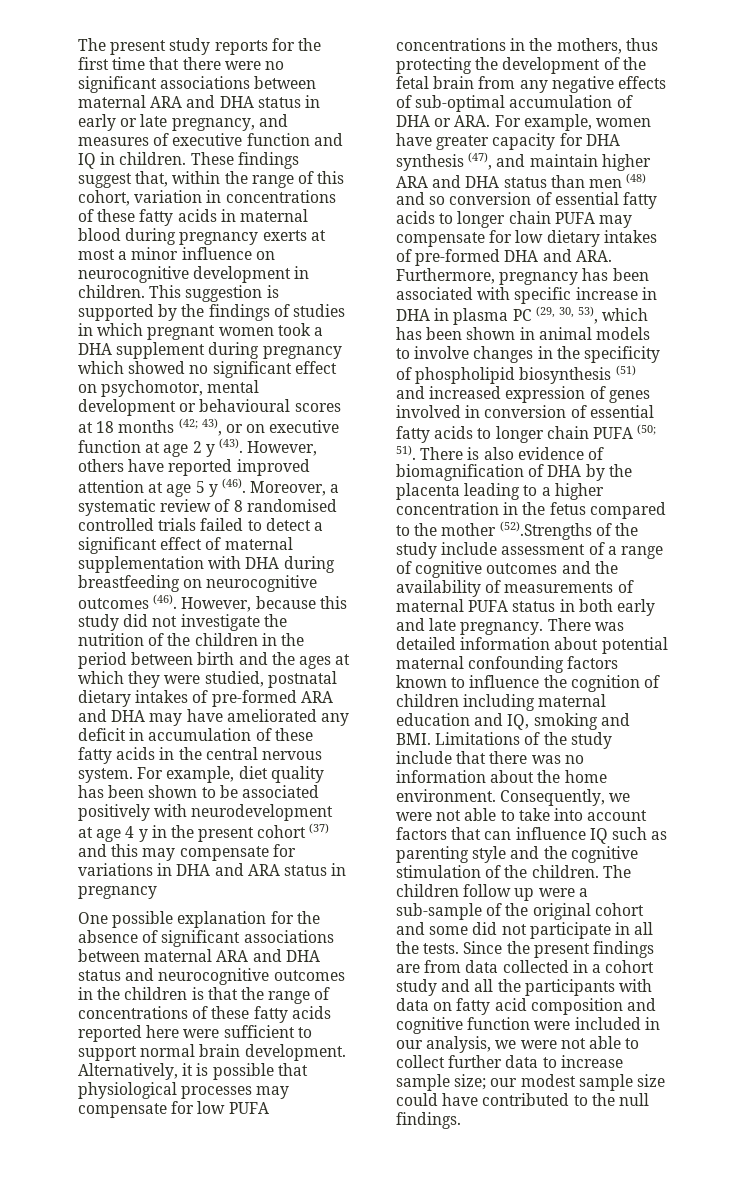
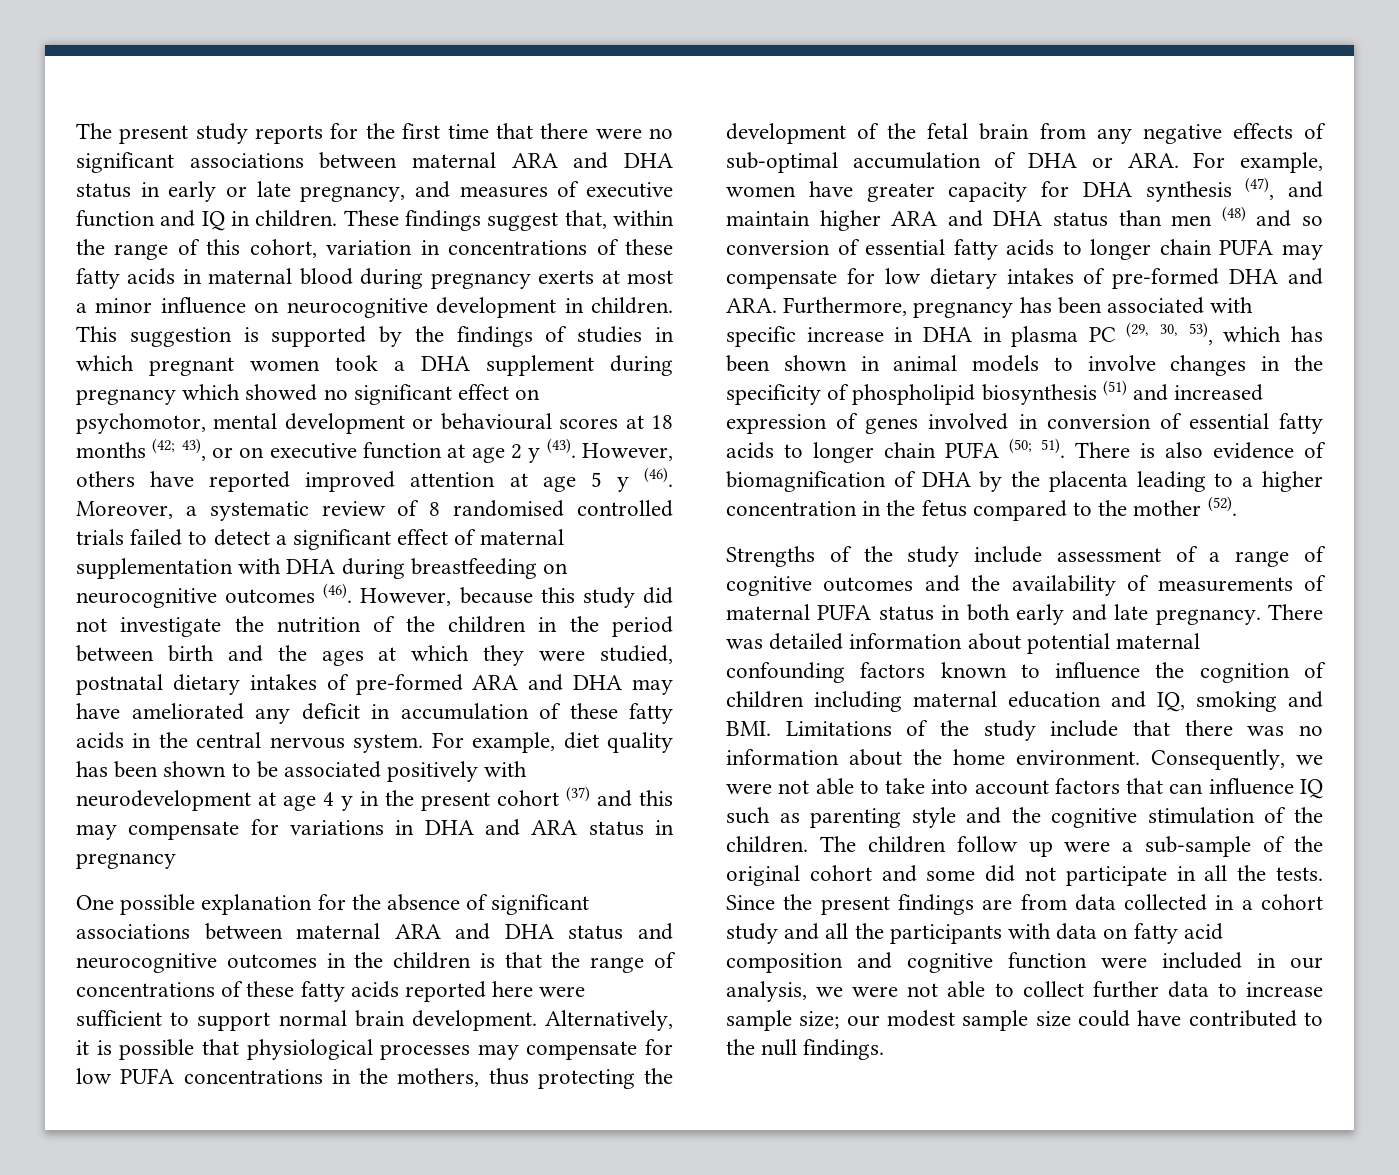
[499,521,592,540] (52).Strengths -> [1207,496,1237,516] [726,546,815,567] (52). // Strengths

